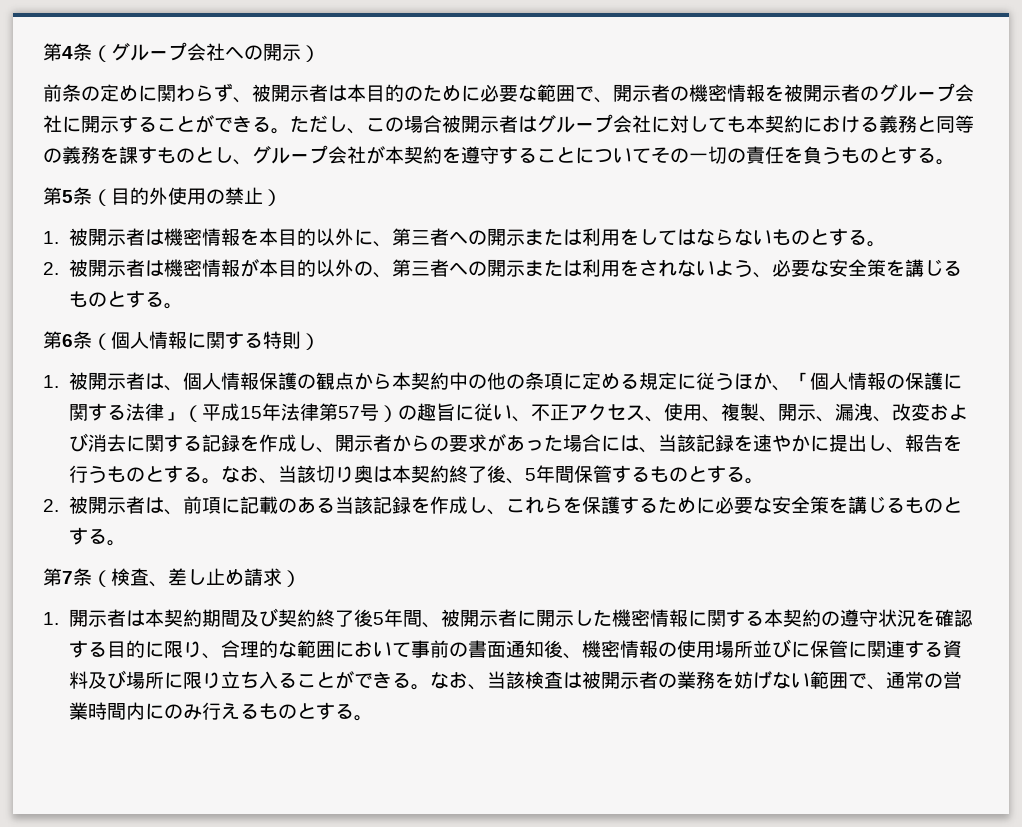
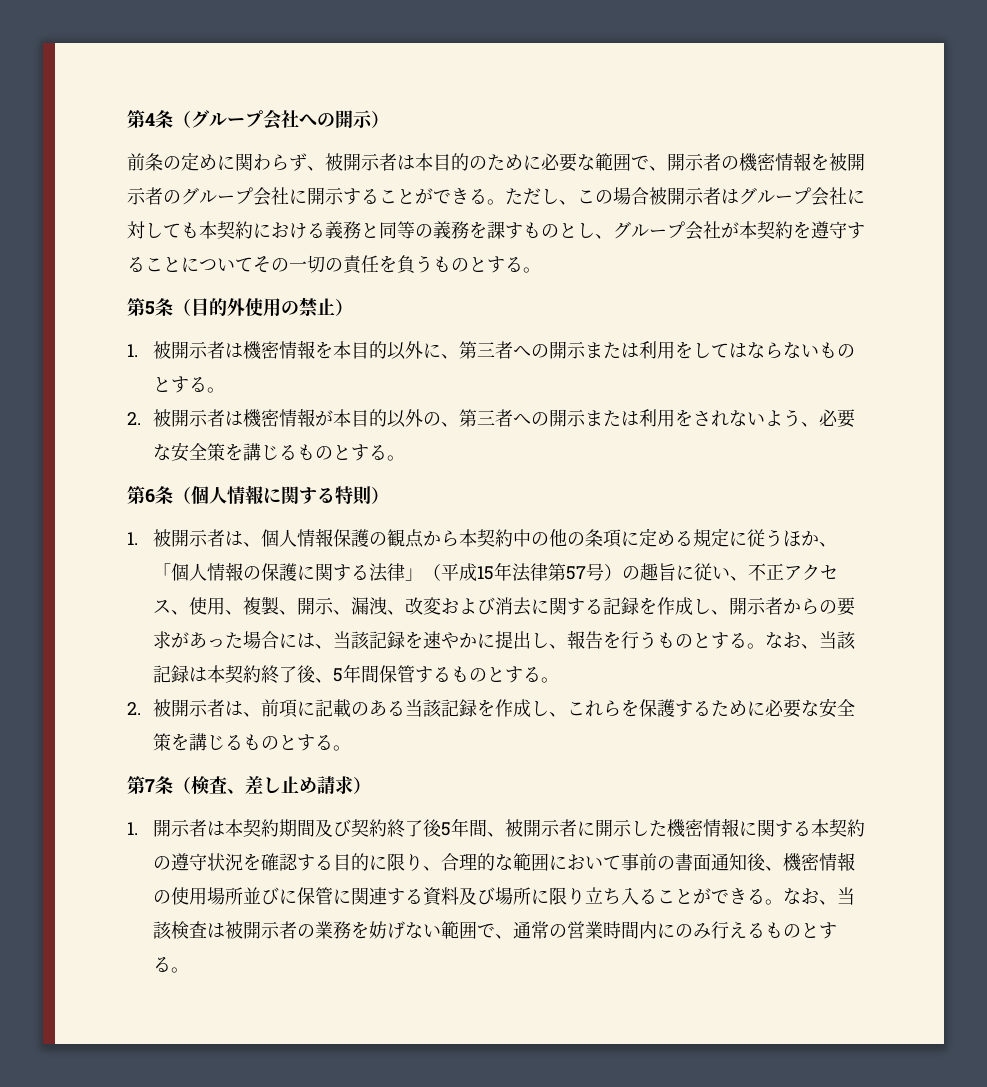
[315,465,373,483] 切り奥 -> [153,665,190,683] 記録

